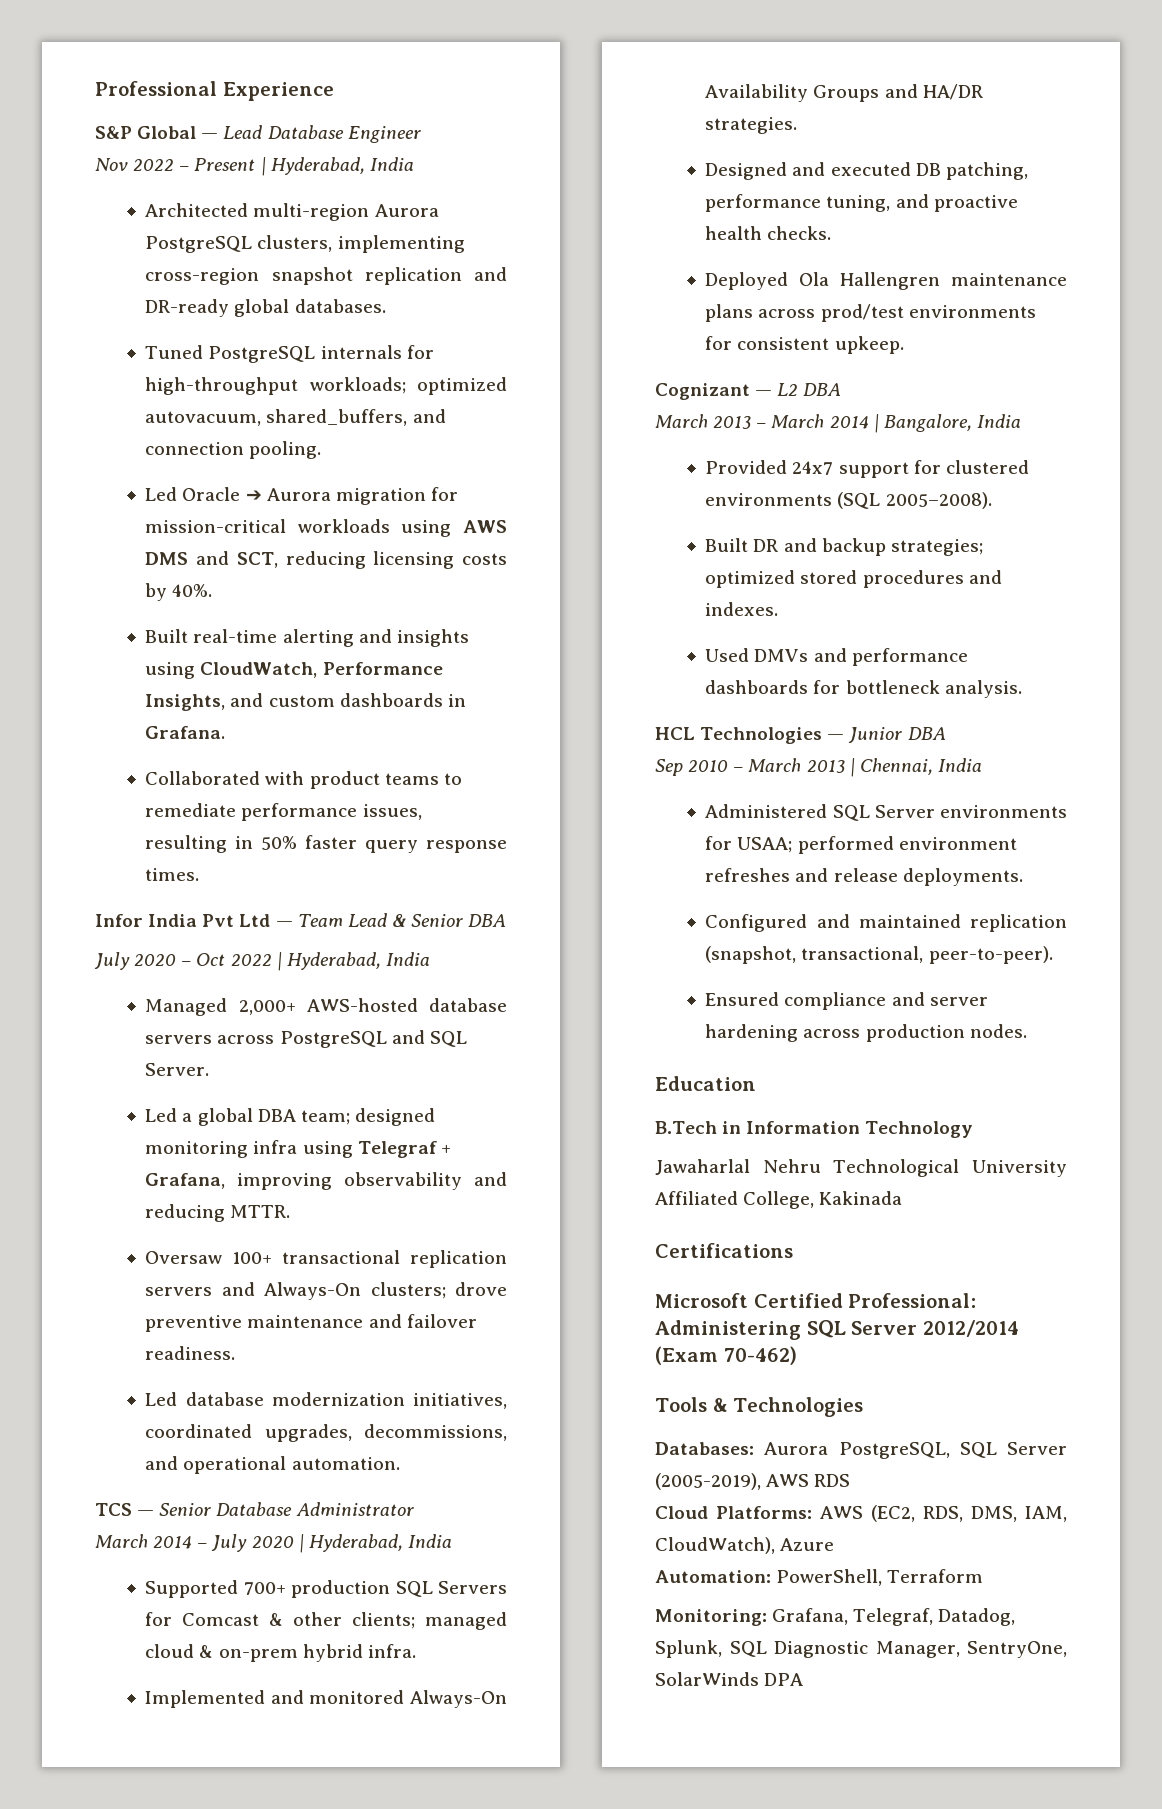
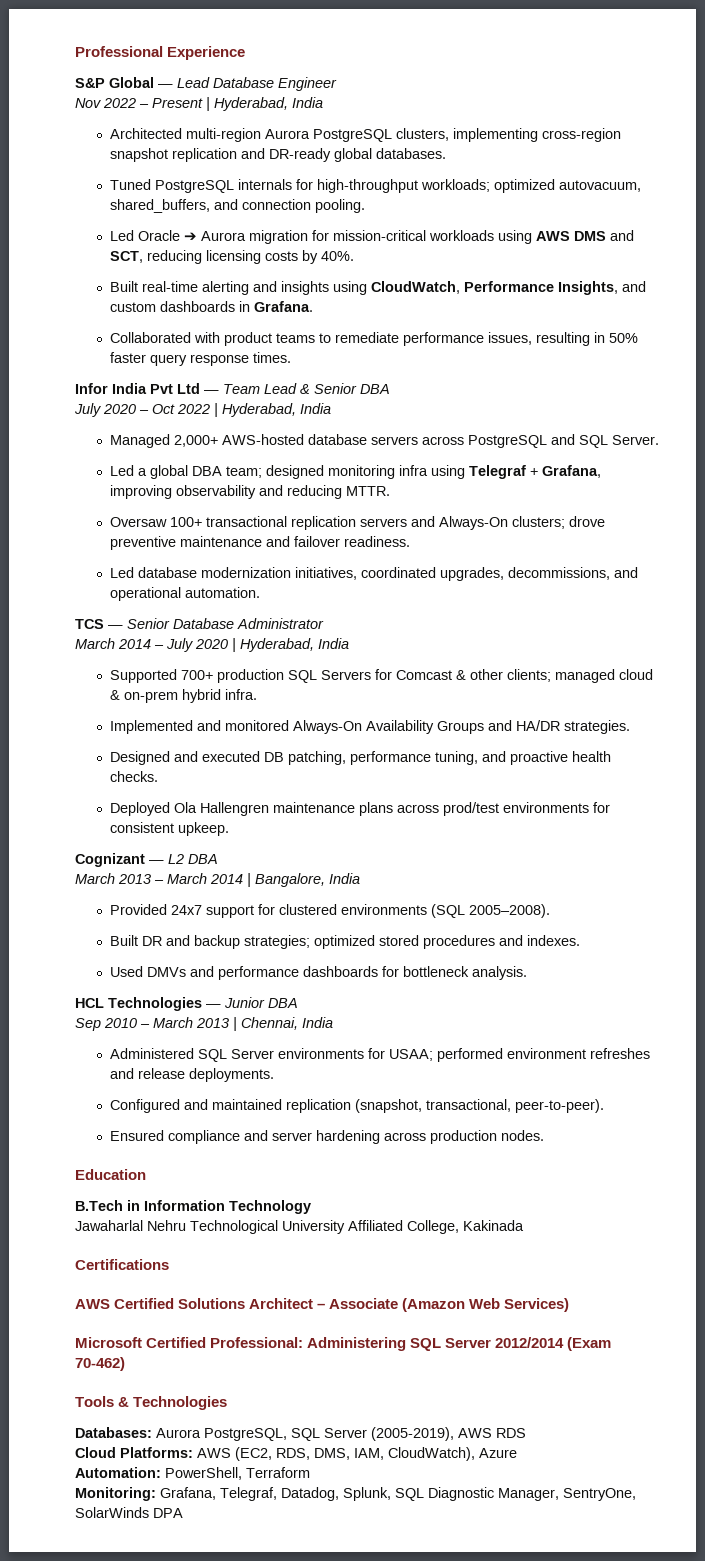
(793, 1250) none -> [75,1298,570,1312] // AWS Certified Solutions Architect – Associate (Amazon Web Services)

